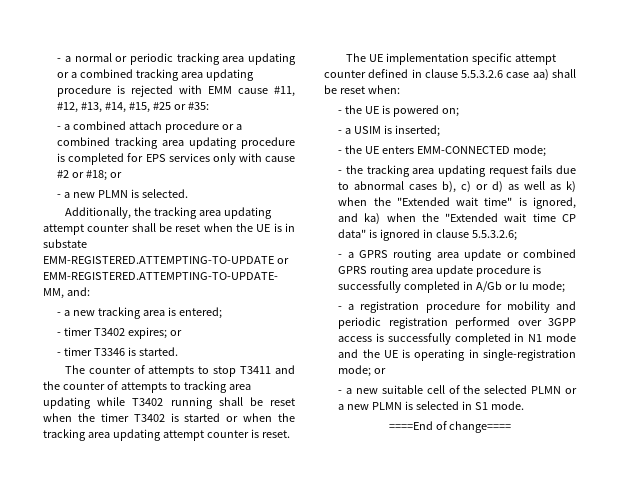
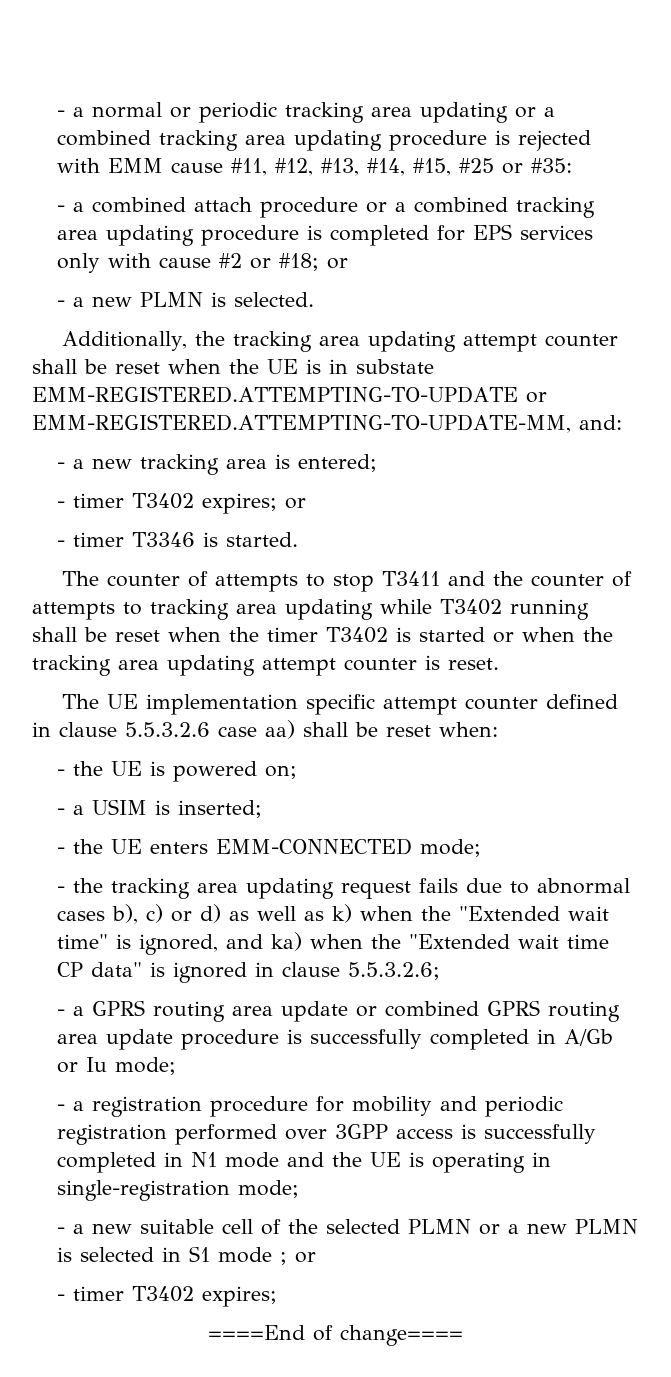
[374,368,387,374] or -> (300, 1189) none
[490,401,524,410] mode. -> [218,1247,317,1265] [57,1286,278,1307] mode ; or // - timer T3402 expires;

